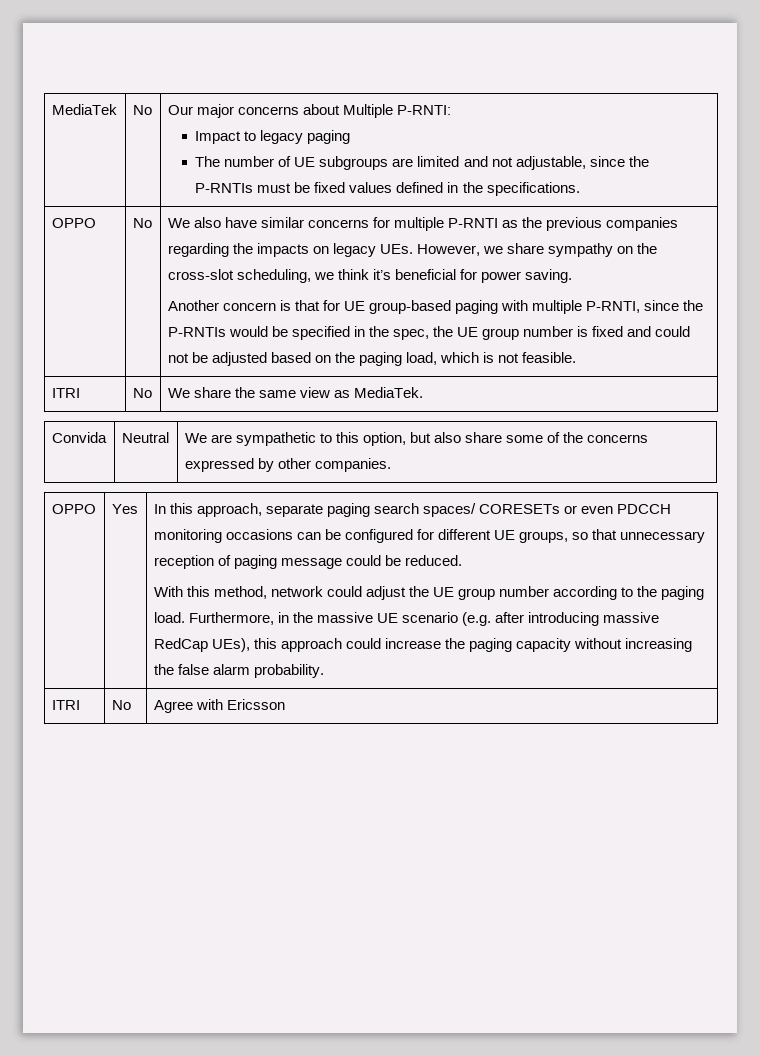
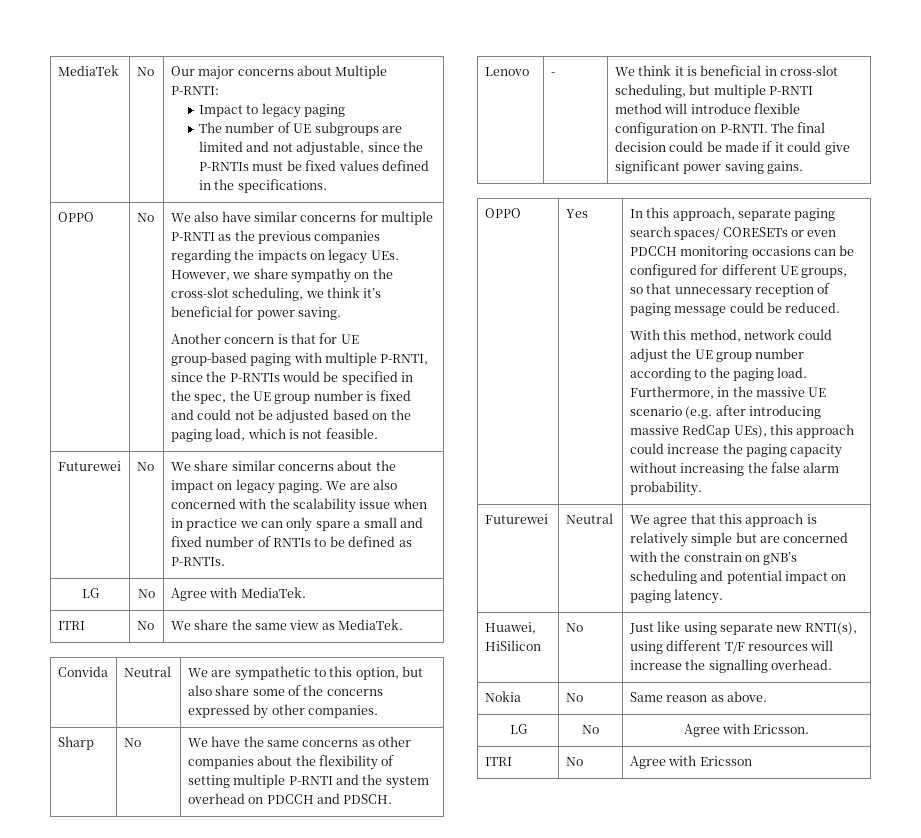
(577, 357) none -> [57,461,121,471] [136,462,154,471] [170,460,396,471] [170,479,398,494] [170,498,427,513] [170,517,423,532] [170,536,412,547] [170,557,225,566] [81,588,100,598] [138,589,155,598] [170,587,306,601] // Futurewei | No | We share similar concerns about the impact on legacy paging. We are also concerned with the scalability issue when in practice we can only spare a small and fixed number of RNTIs to be defined as P-RNTIs. // LG | No | Agree with MediaTek.
(391, 465) none -> [57,736,94,750] [123,738,141,747] [187,736,412,747] [187,755,395,770] [187,774,429,789] [187,793,393,804] [484,67,529,76] [550,72,555,76] [614,65,839,76] [614,84,814,98] [614,103,801,114] [614,122,826,136] [614,141,850,155] [614,160,804,174] // Sharp | No | We have the same concerns as other companies about the flexibility of setting multiple P-RNTI and the system overhead on PDCCH and PDSCH. // Lenovo | - | We think it is beneficial in cross-slot scheduling, but multiple P-RNTI method will introduce flexible configuration on P-RNTI. The final decision could be made if it could give significant power saving gains.
(324, 671) none -> [484,514,548,524] [565,513,613,524] [629,513,817,527] [629,532,849,547] [628,551,798,565] [629,570,847,584] [629,589,724,604] [484,622,536,634] [484,640,541,651] [565,623,583,632] [628,621,857,635] [629,640,834,654] [629,659,833,673] [484,691,521,702] [565,693,583,702] [629,691,768,702] [509,724,528,734] [582,725,599,734] [683,723,810,737] // Futurewei | Neutral | We agree that this approach is relatively simple but are concerned with the constrain on gNB’s scheduling and potential impact on paging latency. // Huawei, HiSilicon | No | Just like using separate new RNTI(s), using different T/F resources will increase the signalling overhead. // Nokia | No | Same reason as above. // LG | No | Agree with Ericsson.

